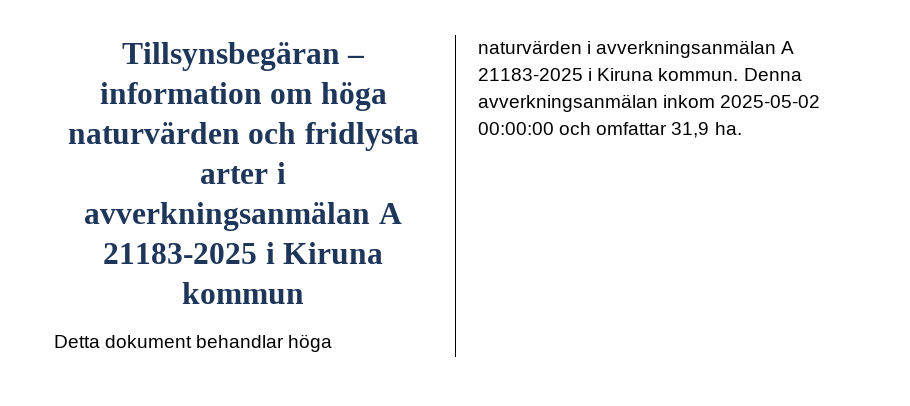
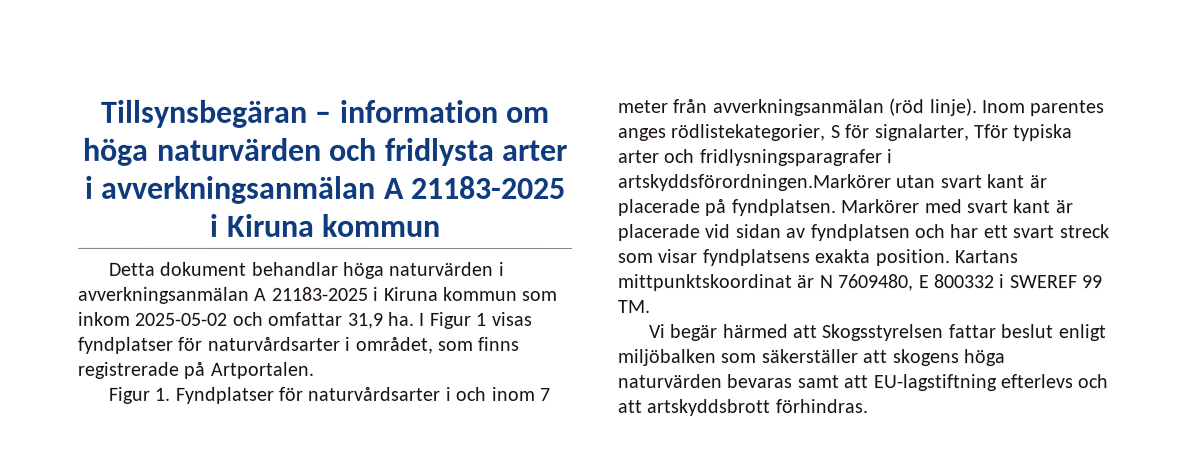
[658,68,802,81] [478,94,658,112] kommun. Denna avverkningsanmälan -> [441,286,558,301] kommun som
[478,122,554,135] 00:00:00 -> (228, 319) none
(742, 128) none -> [418,311,532,329] [77,336,520,354] [77,361,314,379] [107,386,550,404] [618,98,1106,117] [618,124,1074,142] [618,149,894,167] [618,174,1048,192] [618,199,1074,217] [617,224,1110,242] [617,249,1018,267] [617,274,1103,292] [617,300,650,314] [647,324,1106,342] [617,349,1005,367] [617,374,1109,392] [617,399,868,417] I Figur 1 visas fyndplatser för naturvårdsarter i området, som finns registrerade på Artportalen. // Figur 1. Fyndplatser för naturvårdsarter i och inom 7 meter från avverkningsanmälan (röd linje). Inom parentes anges rödlistekategorier, S för signalarter, Tför typiska arter och fridlysningsparagrafer i artskyddsförordningen.Markörer utan svart kant är placerade på fyndplatsen. Markörer med svart kant är placerade vid sidan av fyndplatsen och har ett svart streck som visar fyndplatsens exakta position. Kartans mittpunktskoordinat är N 7609480, E 800332 i SWEREF 99 TM. // Vi begär härmed att Skogsstyrelsen fattar beslut enligt miljöbalken som säkerställer att skogens höga naturvärden bevaras samt att EU-lagstiftning efterlevs och att artskyddsbrott förhindras.

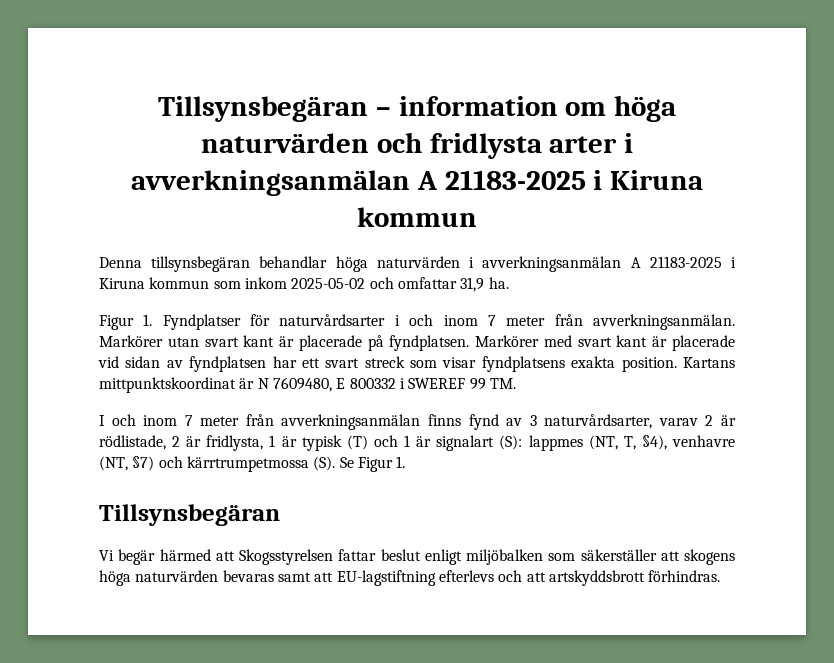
[107,261,247,276] Detta dokument -> [99,256,251,272] Denna tillsynsbegäran
[418,311,532,329] [77,336,520,354] [77,361,314,379] I Figur 1 visas fyndplatser för naturvårdsarter i området, som finns registrerade på Artportalen. -> (509, 283) none
[712,98,1106,117] [618,124,1074,142] [618,149,894,167] [618,174,892,192] avverkningsanmälan (röd linje). Inom parentes anges rödlistekategorier, S för signalarter, Tför typiska arter och fridlysningsparagrafer i artskyddsförordningen.Markörer -> [593,314,736,330] [99,335,163,347] avverkningsanmälan. Markörer
[914,224,946,239] och -> (267, 364) none
(650, 307) none -> [99,414,736,430] [99,435,736,451] [99,456,406,472] [99,504,280,526] // I och inom 7 meter från avverkningsanmälan finns fynd av 3 naturvårdsarter, varav 2 är rödlistade, 2 är fridlysta, 1 är typisk (T) och 1 är signalart (S): lappmes (NT, T, §4), venhavre (NT, §7) och kärrtrumpetmossa (S). Se Figur 1. // Tillsynsbegäran

